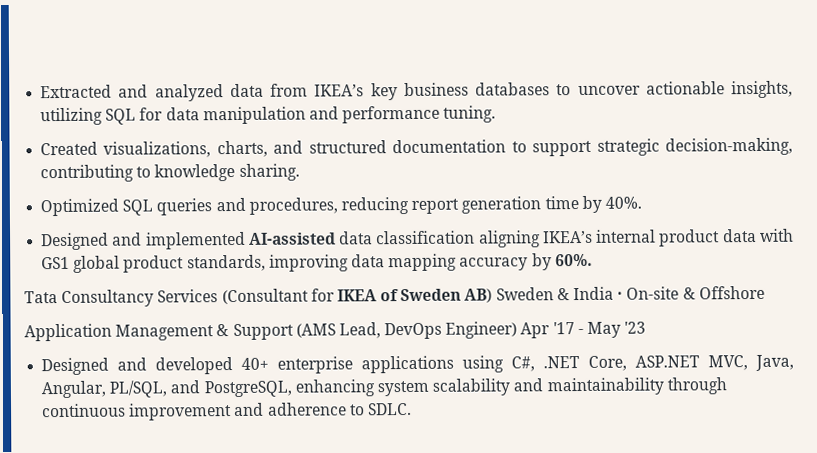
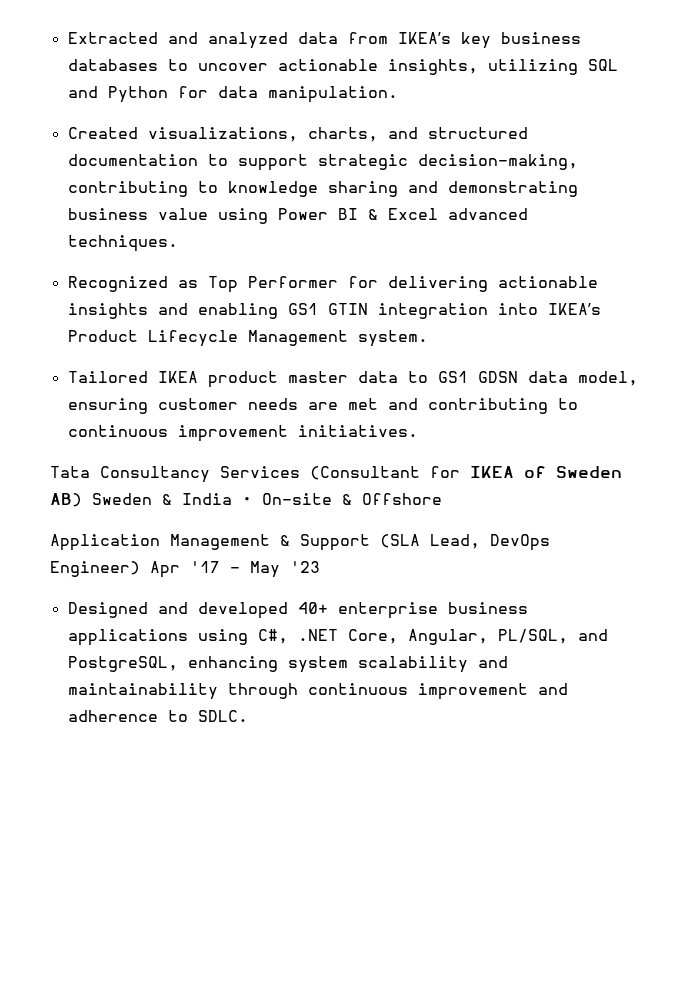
[139,105,497,125] for data manipulation and performance tuning. -> [67,86,398,103] and Python for data manipulation.
[238,163,300,181] [40,195,642,217] [41,228,794,251] [41,253,593,273] sharing. // Optimized SQL queries and procedures, reducing report generation time by 40%. // Designed and implemented AI-assisted data classification aligning IKEA’s internal product data with GS1 global product standards, improving data mapping accuracy by 60%. -> [327,181,578,197] [67,208,528,224] [67,235,178,252] [67,276,598,293] [67,303,601,319] [67,330,428,347] [67,371,638,388] [67,398,578,414] [67,425,418,442] sharing and demonstrating business value using Power BI & Excel advanced techniques. // Recognized as Top Performer for delivering actionable insights and enabling GS1 GTIN integration into IKEA’s Product Lifecycle Management system. // Tailored IKEA product master data to GS1 GDSN data model, ensuring customer needs are met and contributing to continuous improvement initiatives.
[295,323,336,338] (AMS -> [380,534,420,548] (SLA
(354, 365) none -> [447,602,528,614] business
[635,354,794,372] ASP.NET MVC, Java, -> (398, 636) none

